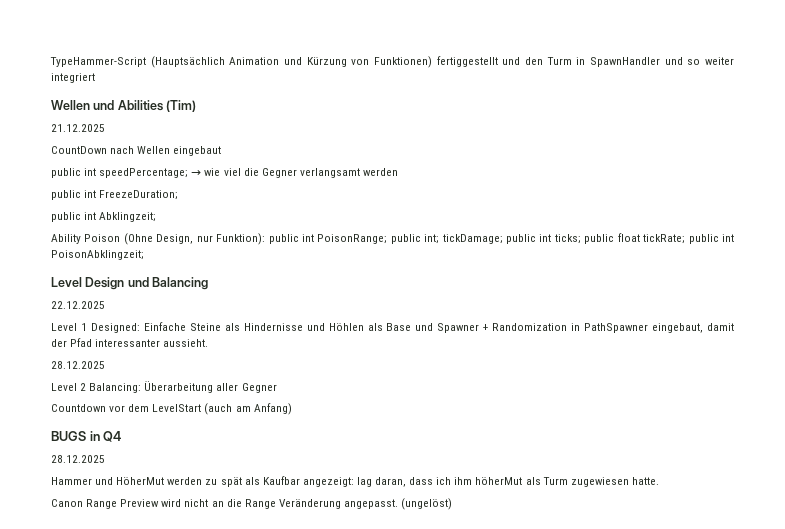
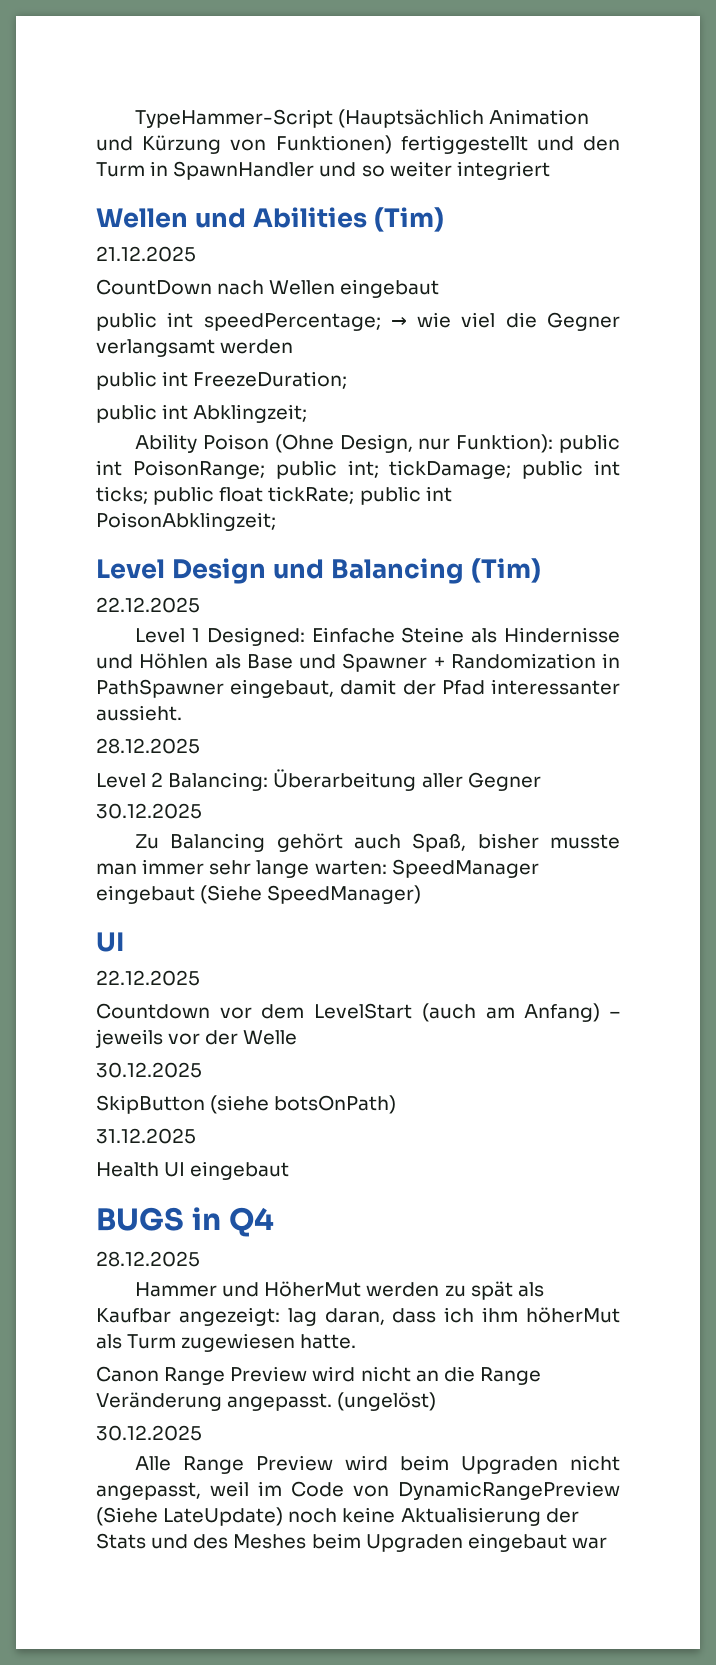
(209, 283) none -> [470,558,541,583] (Tim)
(277, 388) none -> [96,803,202,819] [135,833,620,852] [96,859,539,878] [96,885,422,904] [96,932,124,952] [96,970,200,986] // 30.12.2025 // Zu Balancing gehört auch Spaß, bisher musste man immer sehr lange warten: SpeedManager eingebaut (Siehe SpeedManager) // UI // 22.12.2025
(292, 409) none -> [610,1011,620,1018] [95,1029,298,1048] [96,1062,202,1078] [96,1095,397,1114] [96,1128,196,1144] [96,1161,290,1180] – jeweils vor der Welle // 30.12.2025 // SkipButton (siehe botsOnPath) // 31.12.2025 // Health UI eingebaut
(453, 504) none -> [96,1425,202,1441] [135,1455,620,1474] [96,1481,620,1500] [96,1507,579,1526] [96,1533,607,1552] // 30.12.2025 // Alle Range Preview wird beim Upgraden nicht angepasst, weil im Code von DynamicRangePreview (Siehe LateUpdate) noch keine Aktualisierung der Stats und des Meshes beim Upgraden eingebaut war

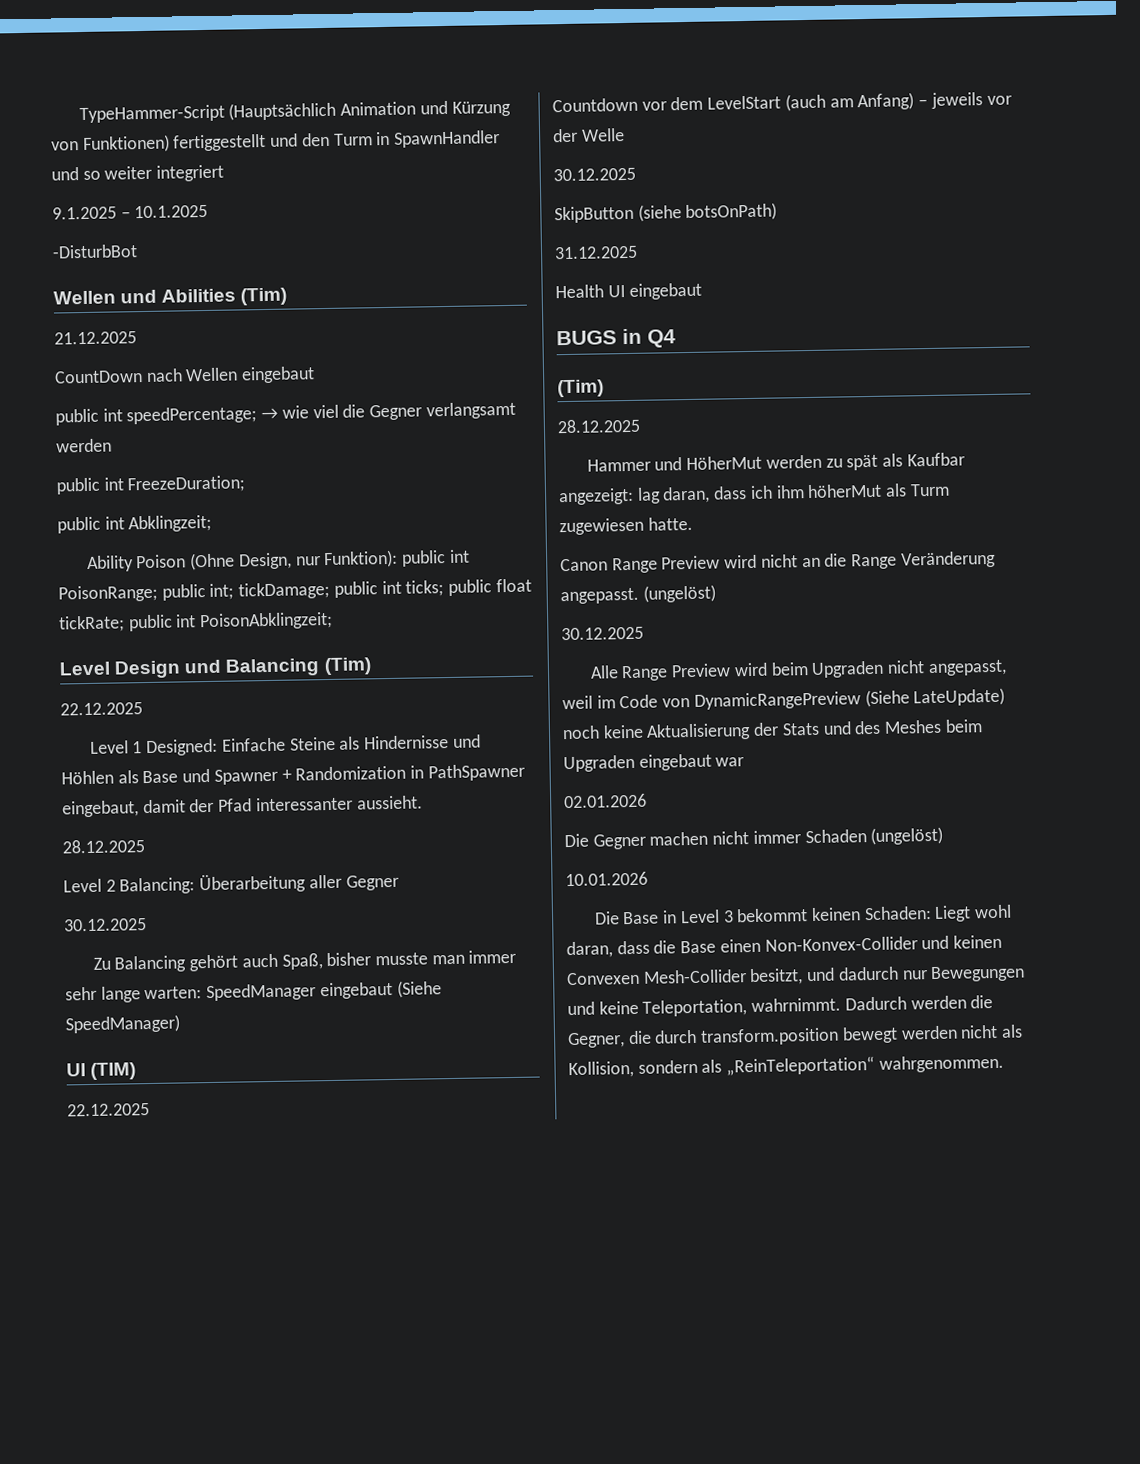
(550, 170) none -> [52,204,209,220] [52,244,138,259] // 9.1.2025 – 10.1.2025 // -DisturbBot
(124, 942) none -> [90,1062,137,1080] (TIM)
(274, 1222) none -> [557,379,604,398] // (Tim)
(607, 1543) none -> [564,793,647,809] [564,826,944,850] [565,871,648,887] [593,904,1013,925] [566,934,1003,959] [566,965,1026,986] [567,995,994,1017] [567,1024,1024,1049] [568,1054,1004,1079] // 02.01.2026 // Die Gegner machen nicht immer Schaden (ungelöst) // 10.01.2026 // Die Base in Level 3 bekommt keinen Schaden: Liegt wohl daran, dass die Base einen Non-Konvex-Collider und keinen Convexen Mesh-Collider besitzt, und dadurch nur Bewegungen und keine Teleportation, wahrnimmt. Dadurch werden die Gegner, die durch transform.position bewegt werden nicht als Kollision, sondern als „ReinTeleportation“ wahrgenommen.

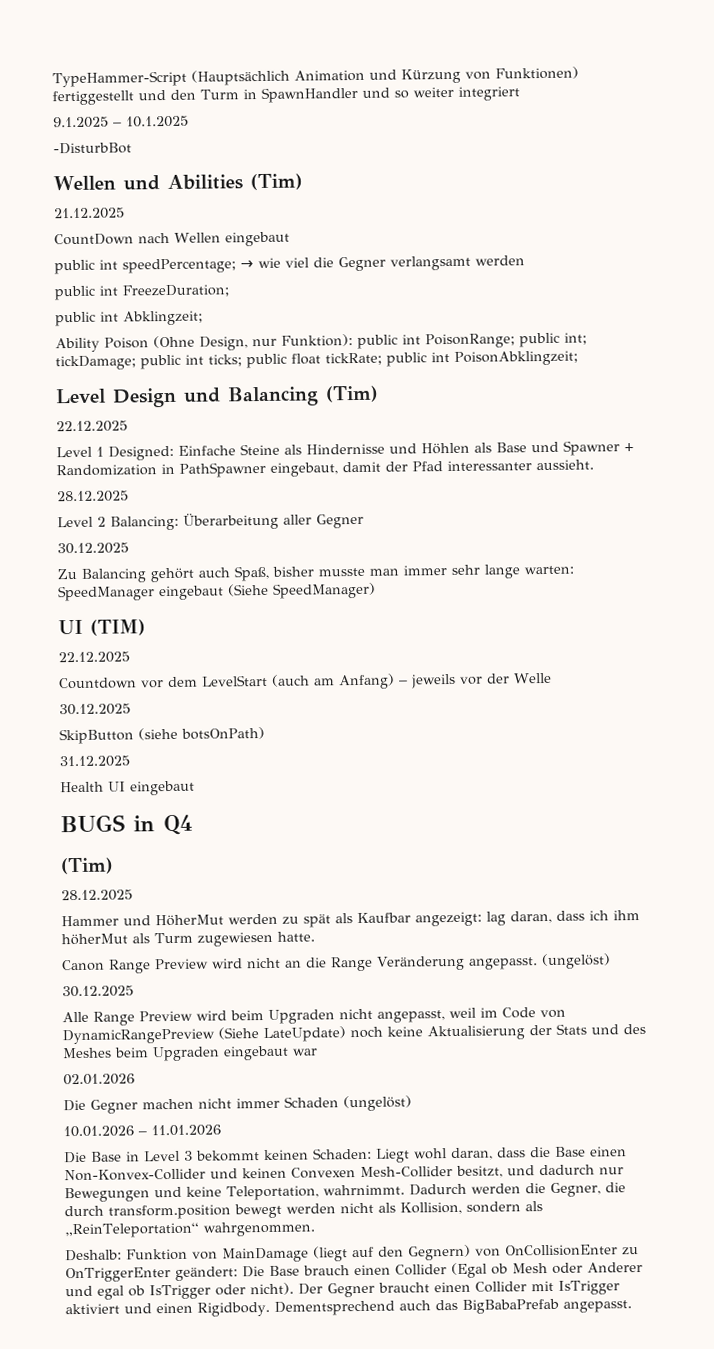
(648, 879) none -> [138,1124,221,1137] – 11.01.2026
(1004, 1063) none -> [65,1244,639,1263] [65,1261,643,1283] [65,1280,620,1300] [65,1298,632,1317] // Deshalb: Funktion von MainDamage (liegt auf den Gegnern) von OnCollisionEnter zu OnTriggerEnter geändert: Die Base brauch einen Collider (Egal ob Mesh oder Anderer und egal ob IsTrigger oder nicht). Der Gegner braucht einen Collider mit IsTrigger aktiviert und einen Rigidbody. Dementsprechend auch das BigBabaPrefab angepasst.

